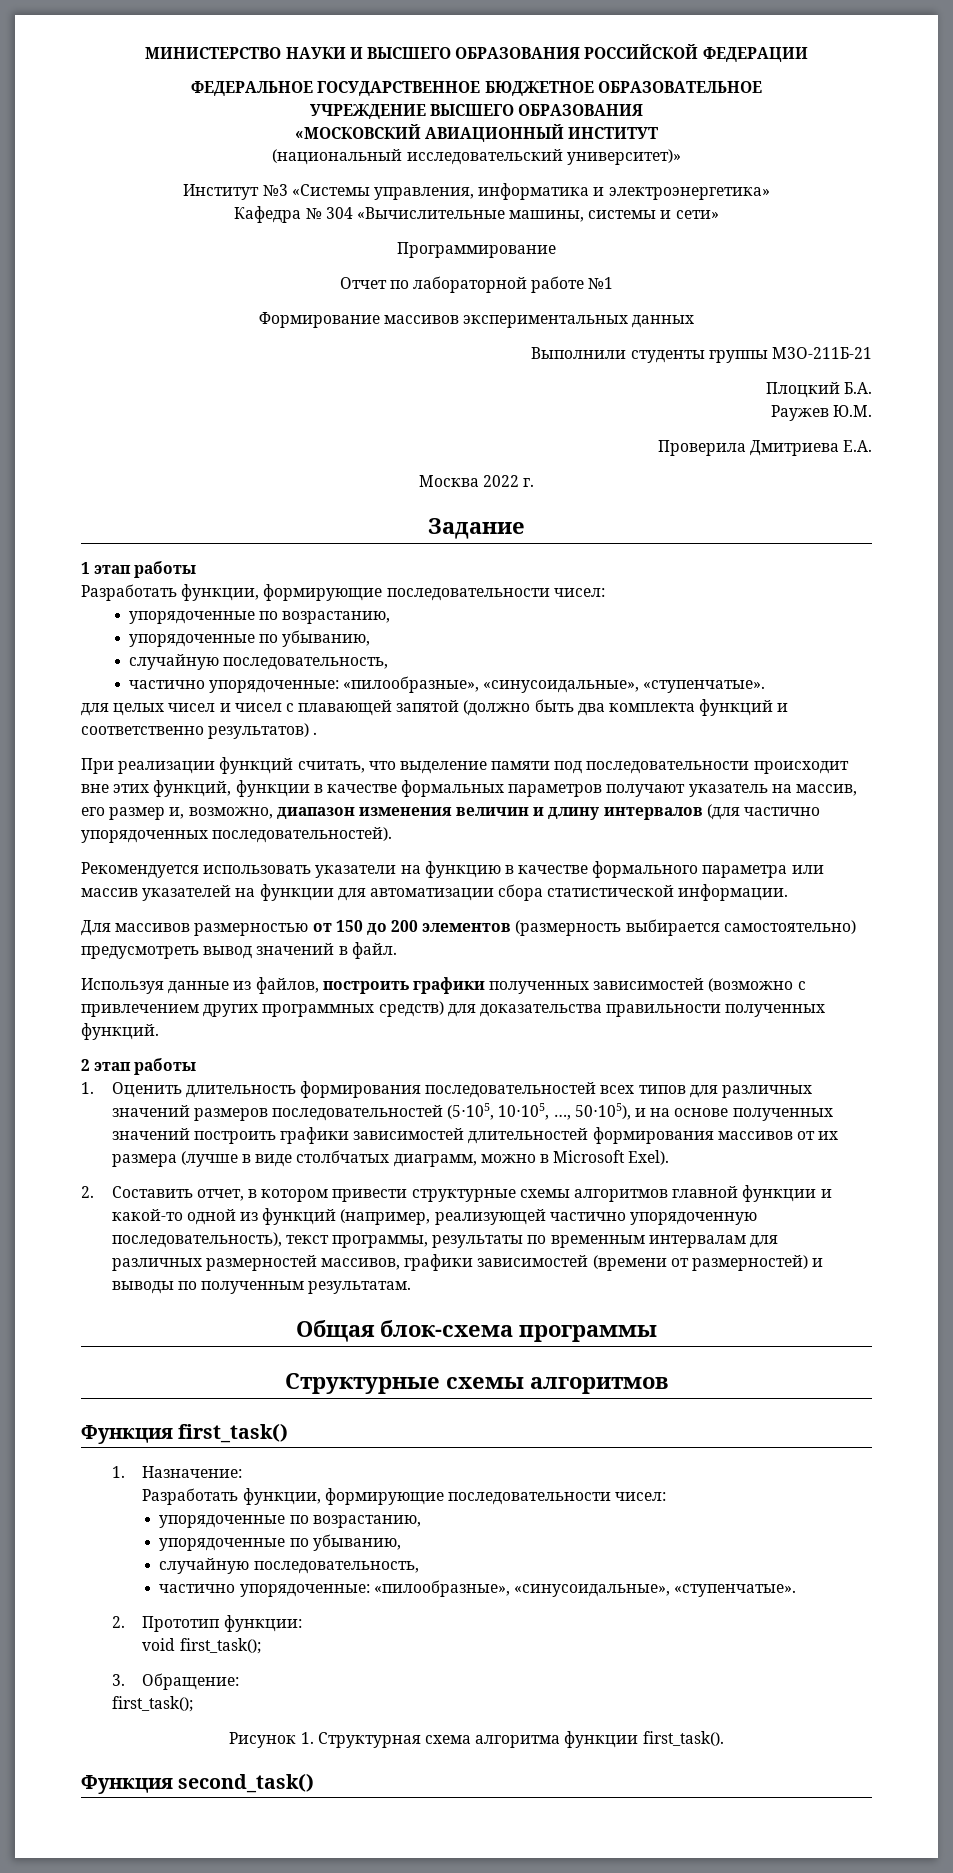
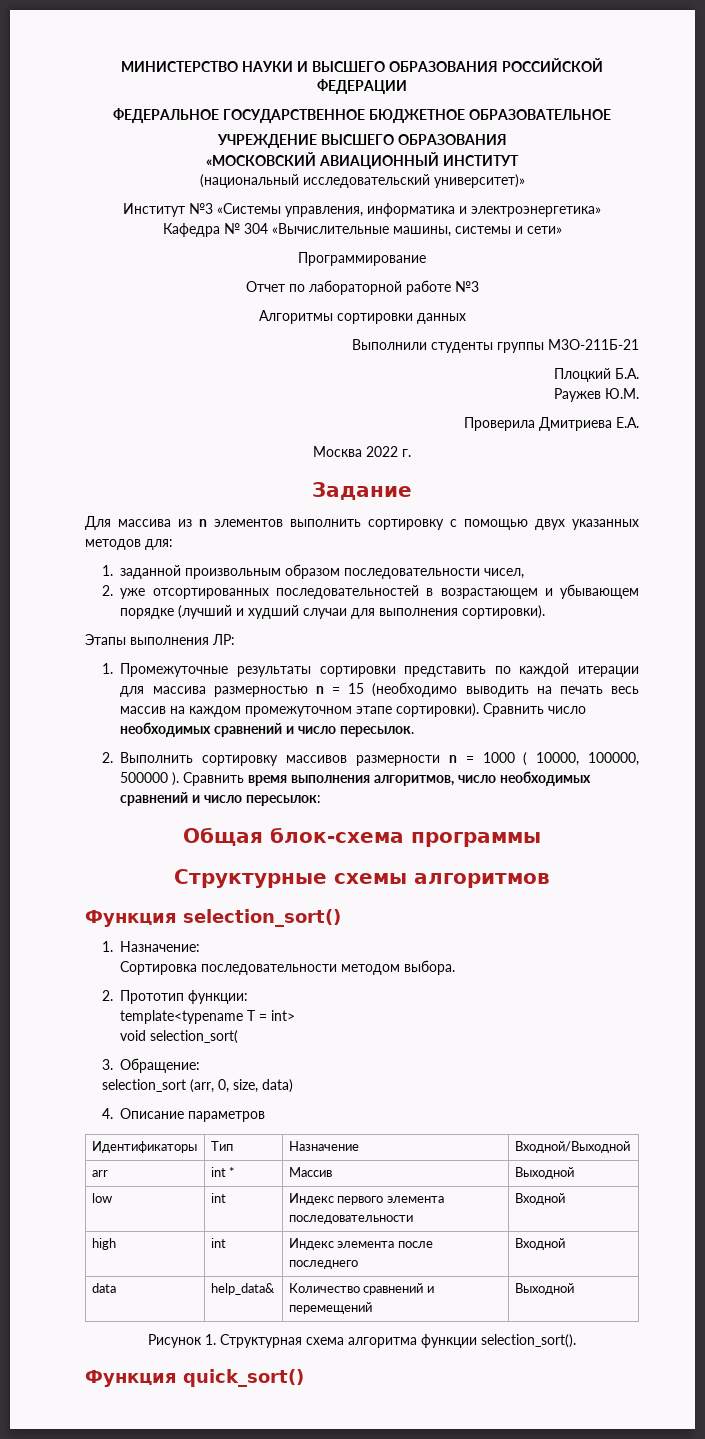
[588,277,614,289] [258,312,629,328] №1 // Формирование массивов экспериментальных -> [454,281,479,292] [258,310,413,324] №3 // Алгоритмы сортировки
[81,561,197,578] [81,584,605,601] [128,611,391,624] [128,630,371,647] [128,654,388,670] [128,676,766,693] [81,699,789,716] [81,723,318,739] [81,757,849,774] [81,780,858,797] [81,804,821,820] [81,827,393,843] [81,861,824,878] [81,884,789,901] [81,919,856,936] [81,942,397,959] [81,977,806,994] [81,1001,826,1017] [81,1023,159,1040] [81,1058,197,1075] [81,1081,812,1098] [111,1103,833,1121] [111,1127,839,1144] [111,1150,670,1167] [81,1185,832,1202] [111,1208,757,1225] [111,1232,778,1248] [111,1254,824,1271] [111,1281,412,1294] 1 этап работы // Разработать функции, формирующие последовательности чисел: // упорядоченные по возрастанию, // упорядоченные по убыванию, // случайную последовательность, // частично упорядоченные: «пилообразные», «синусоидальные», «ступенчатые». // для целых чисел и чисел с плавающей запятой (должно быть два комплекта функций и соответственно результатов) . // При реализации функций считать, что выделение памяти под последовательности происходит вне этих функций, функции в качестве формальных параметров получают указатель на массив, его размер и, возможно, диапазон изменения величин и длину интервалов (для частично упорядоченных последовательностей). // Рекомендуется использовать указатели на функцию в качестве формального параметра или массив указателей на функции для автоматизации сбора статистической информации. // Для массивов размерностью от 150 до 200 элементов (размерность выбирается самостоятельно) предусмотреть вывод значений в файл. // Используя данные из файлов, построить графики полученных зависимостей (возможно с привлечением других программных средств) для доказательства правильности полученных функций. // 2 этап работы // 1. Оценить длительность формирования последовательностей всех типов для различных значений размеров последовательностей (5⋅105, 10⋅105, …, 50⋅105), и на основе полученных значений построить графики зависимостей длительностей формирования массивов от их размера (лучше в виде столбчатых диаграмм, можно в Microsoft Exel). // 2. Составить отчет, в котором привести структурные схемы алгоритмов главной функции и какой-то одной из функций (например, реализующей частично упорядоченную последовательность), текст программы, результаты по временным интервалам для различных размерностей массивов, графики зависимостей (времени от размерностей) и выводы по полученным результатам. -> [85,516,639,530] [85,539,173,550] [102,564,525,579] [102,584,639,599] [120,605,546,619] [85,634,235,645] [102,663,639,677] [120,682,639,697] [120,703,587,717] [120,722,415,737] [102,752,639,766] [120,771,592,786] [120,792,322,806] Для массива из n элементов выполнить сортировку с помощью двух указанных методов для: // 1. заданной произвольным образом последовательности чисел, // 2. уже отсортированных последовательностей в возрастающем и убывающем порядке (лучший и худший случаи для выполнения сортировки). // Этапы выполнения ЛР: // 1. Промежуточные результаты сортировки представить по каждой итерации для массива размерностью n = 15 (необходимо выводить на печать весь массив на каждом промежуточном этапе сортировки). Сравнить число необходимых сравнений и число пересылок. // 2. Выполнить сортировку массивов размерности n = 1000 ( 10000, 100000, 500000 ). Сравнить время выполнения алгоритмов, число необходимых сравнений и число пересылок:
[178,1423,289,1443] first_task() -> [183,909,341,927] selection_sort()
[142,1488,667,1505] [159,1515,421,1528] [159,1534,401,1551] [159,1558,419,1574] [159,1580,797,1597] Разработать функции, формирующие последовательности чисел: // упорядоченные по возрастанию, // упорядоченные по убыванию, // случайную последовательность, // частично упорядоченные: «пилообразные», «синусоидальные», «ступенчатые». -> [119,960,455,975] Сортировка последовательности методом выбора.
(302, 1623) none -> [119,1010,295,1024] // template<typename T = int>
[179,1638,261,1654] first_task(); -> [149,1030,238,1044] selection_sort(
[111,1696,193,1712] first_task(); -> [102,1079,294,1093] [102,1108,266,1122] [91,1141,197,1153] [210,1141,233,1151] [288,1141,359,1151] [514,1141,630,1153] [91,1170,108,1177] [210,1167,236,1177] [288,1167,332,1177] [514,1167,574,1179] [91,1193,112,1203] [210,1193,226,1203] [288,1193,444,1205] [288,1215,413,1224] [514,1193,565,1205] [91,1238,116,1250] [210,1238,226,1248] [288,1238,433,1250] [288,1260,358,1269] [514,1238,565,1250] [91,1283,116,1293] [210,1283,275,1295] [288,1283,434,1295] [288,1302,372,1314] [514,1283,574,1295] selection_sort (arr, 0, size, data) // 4. Описание параметров // Идентификаторы | Тип | Назначение | Входной/Выходной // arr | int * | Массив | Выходной // low | int | Индекс первого элемента последовательности | Входной // high | int | Индекс элемента после последнего | Входной // data | help_data& | Количество сравнений и перемещений | Выходной
[642,1731,724,1746] [81,1773,315,1794] first_task(). // Функция second_task() -> [481,1334,576,1348] [85,1369,304,1387] selection_sort(). // Функция quick_sort()

